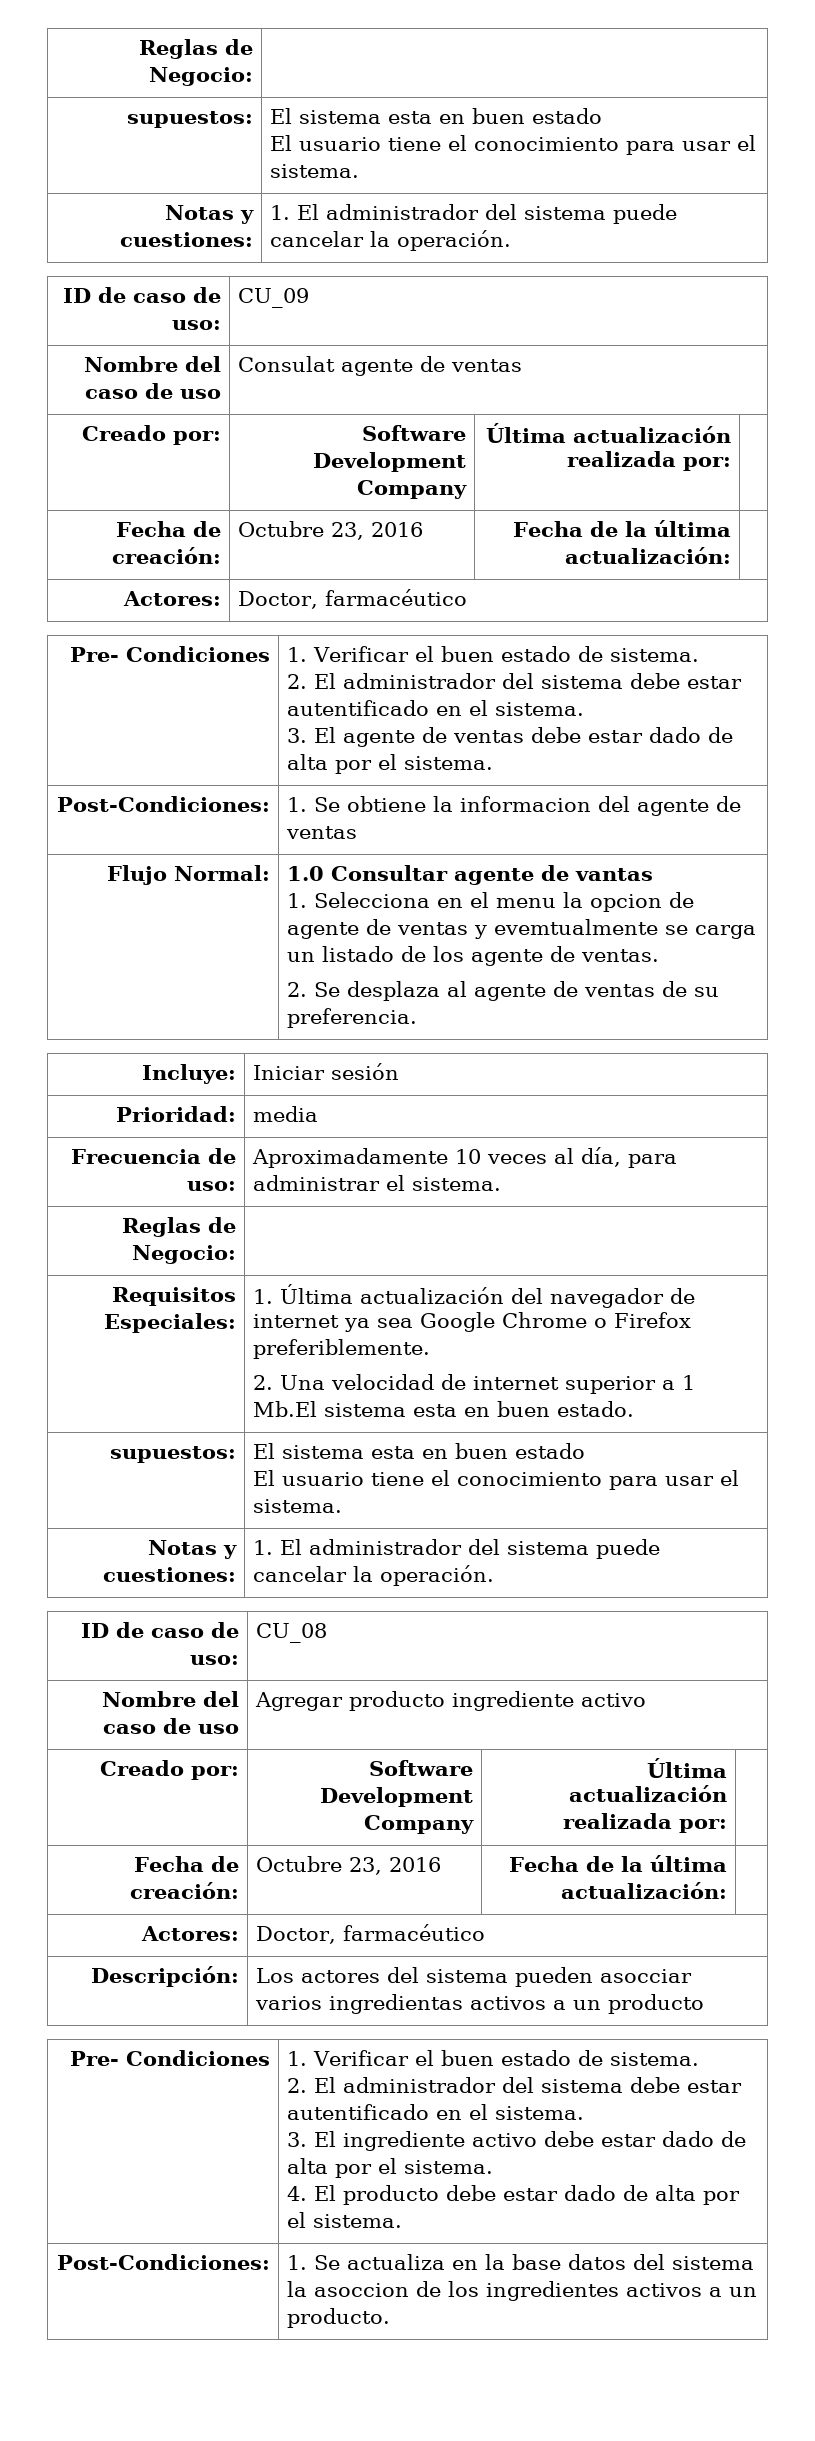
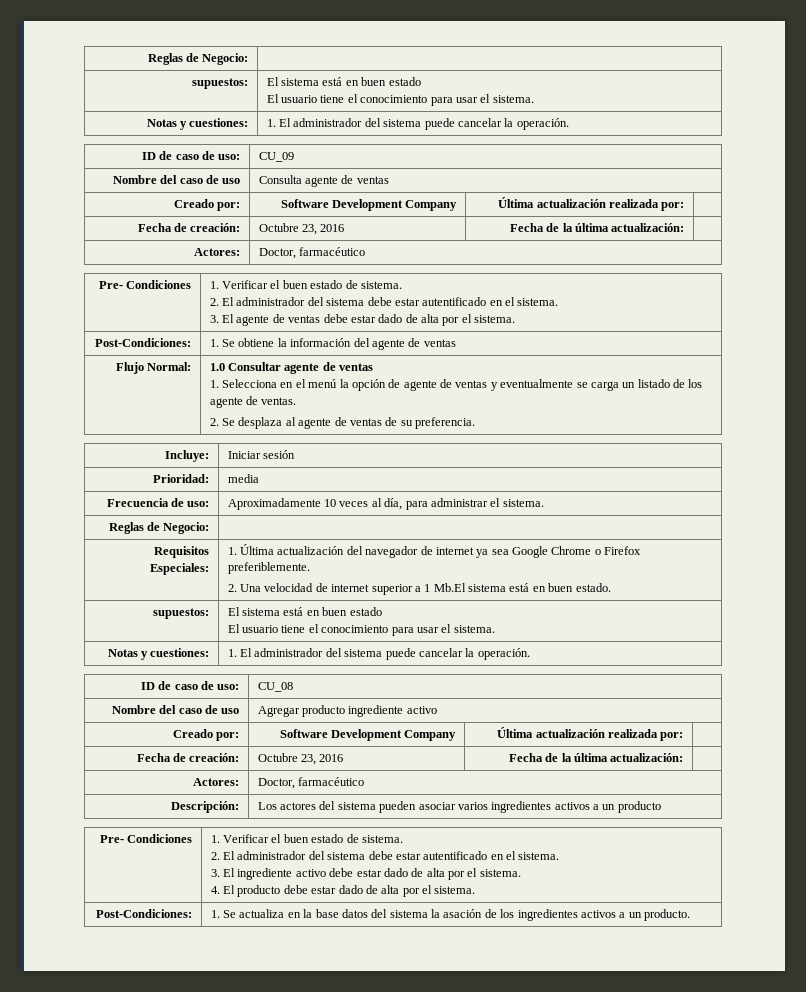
[387,111,432,124] esta -> [322,77,343,86] está
[237,356,335,372] Consulat -> [258,175,302,184] Consulta
[459,796,591,812] informacion -> [290,338,352,347] información
[574,868,653,881] vantas -> [339,363,374,371] ventas
[495,892,662,912] menu la opcion -> [308,379,386,391] menú la opción
[493,919,658,935] evemtualmente -> [500,379,574,388] eventualmente
[412,1404,457,1417] esta -> [509,583,530,592] está
[370,1446,415,1459] esta -> [283,607,304,616] está
[599,1969,692,1983] [254,1994,463,2014] asocciar varios ingredientas -> [418,801,552,813] asociar varios ingredientes
[313,2283,409,2297] asoccion -> [443,909,483,918] asación

